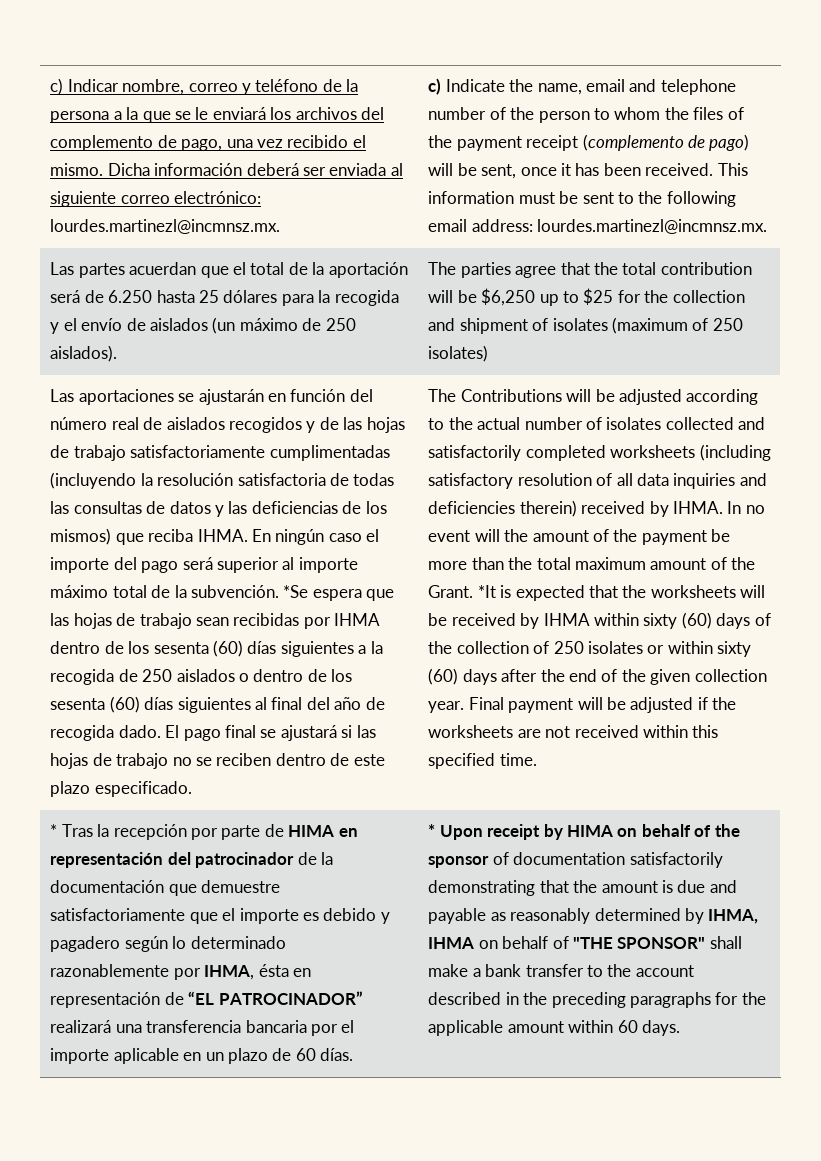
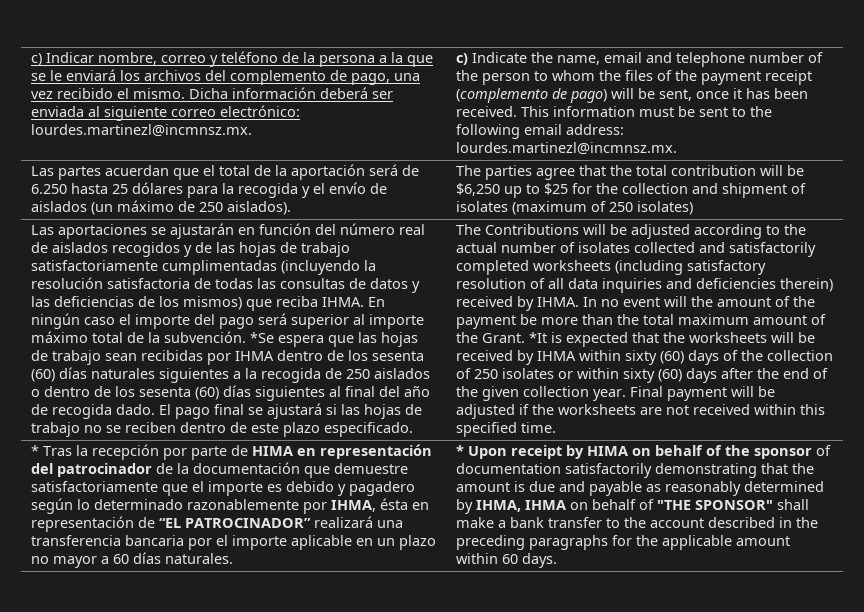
(277, 647) none -> [90,368,155,379] naturales
[272,1048,354,1061] de 60 días. -> [30,552,233,568] no mayor a 60 días naturales.

